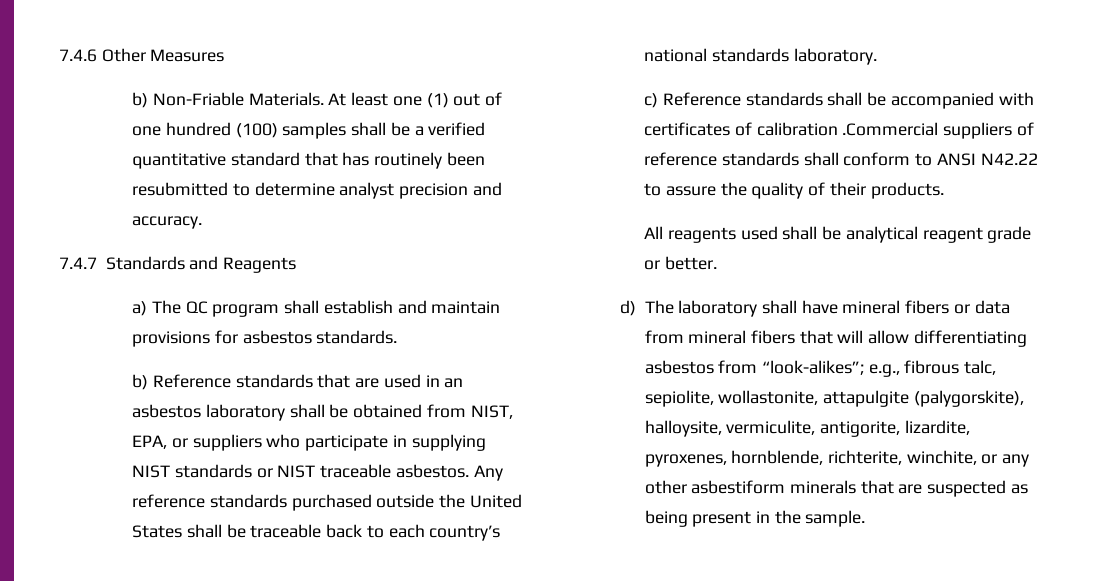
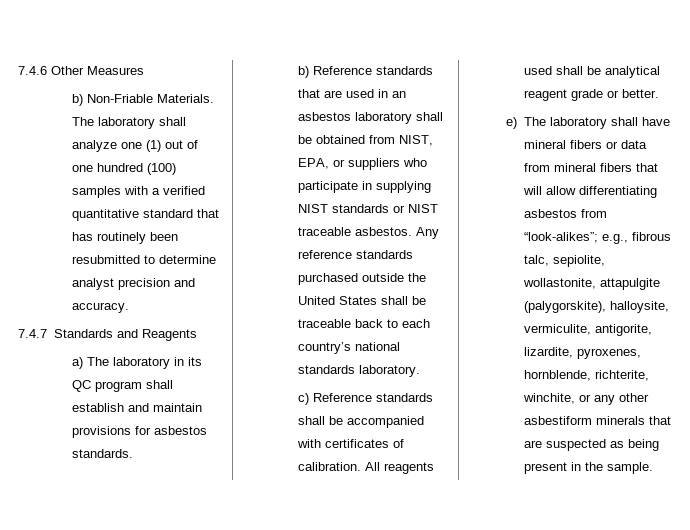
[328,92,389,106] At least -> [72,117,187,129] [72,140,118,152] The laboratory shall analyze
[351,122,410,136] shall be -> [124,186,149,195] with
(181, 307) none -> [113,357,203,369] laboratory in its
[756,122,1034,139] [644,152,1038,166] [644,182,944,199] calibration .Commercial suppliers of reference standards shall conform to ANSI N42.22 to assure the quality of their products. // -> [298,462,362,471] calibration.
[619,300,636,316] d) -> [506,117,518,129] e)

